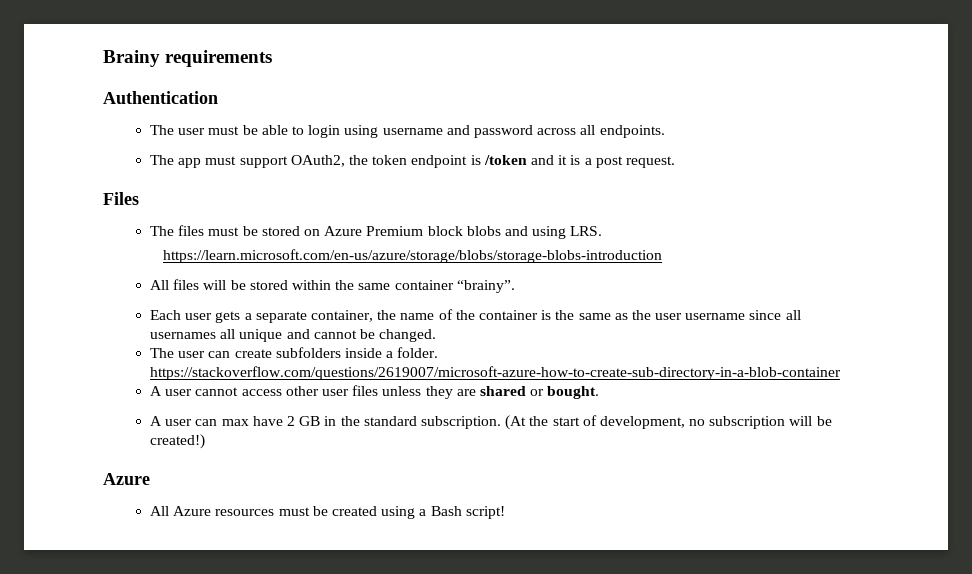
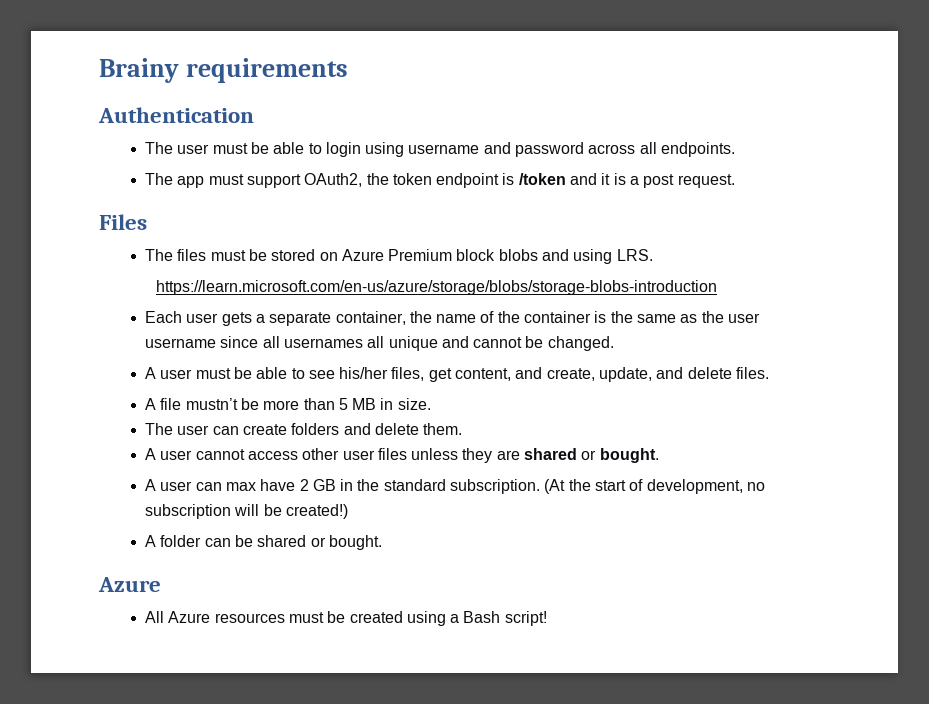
[150,279,515,293] // All files will be stored within the same container “brainy”. -> (717, 287) none
(437, 335) none -> [144,367,770,382] [144,398,431,410] // A user must be able to see his/her files, get content, and create, update, and delete files. // A file mustn’t be more than 5 MB in size.
[275,347,439,358] [150,366,842,380] subfolders inside a folder. https://stackoverflow.com/questions/2619007/microsoft-azure-how-to-create-sub-directory-in-a-blob-container -> [291,423,463,435] folders and delete them.
(206, 441) none -> [144,535,382,550] // A folder can be shared or bought.

